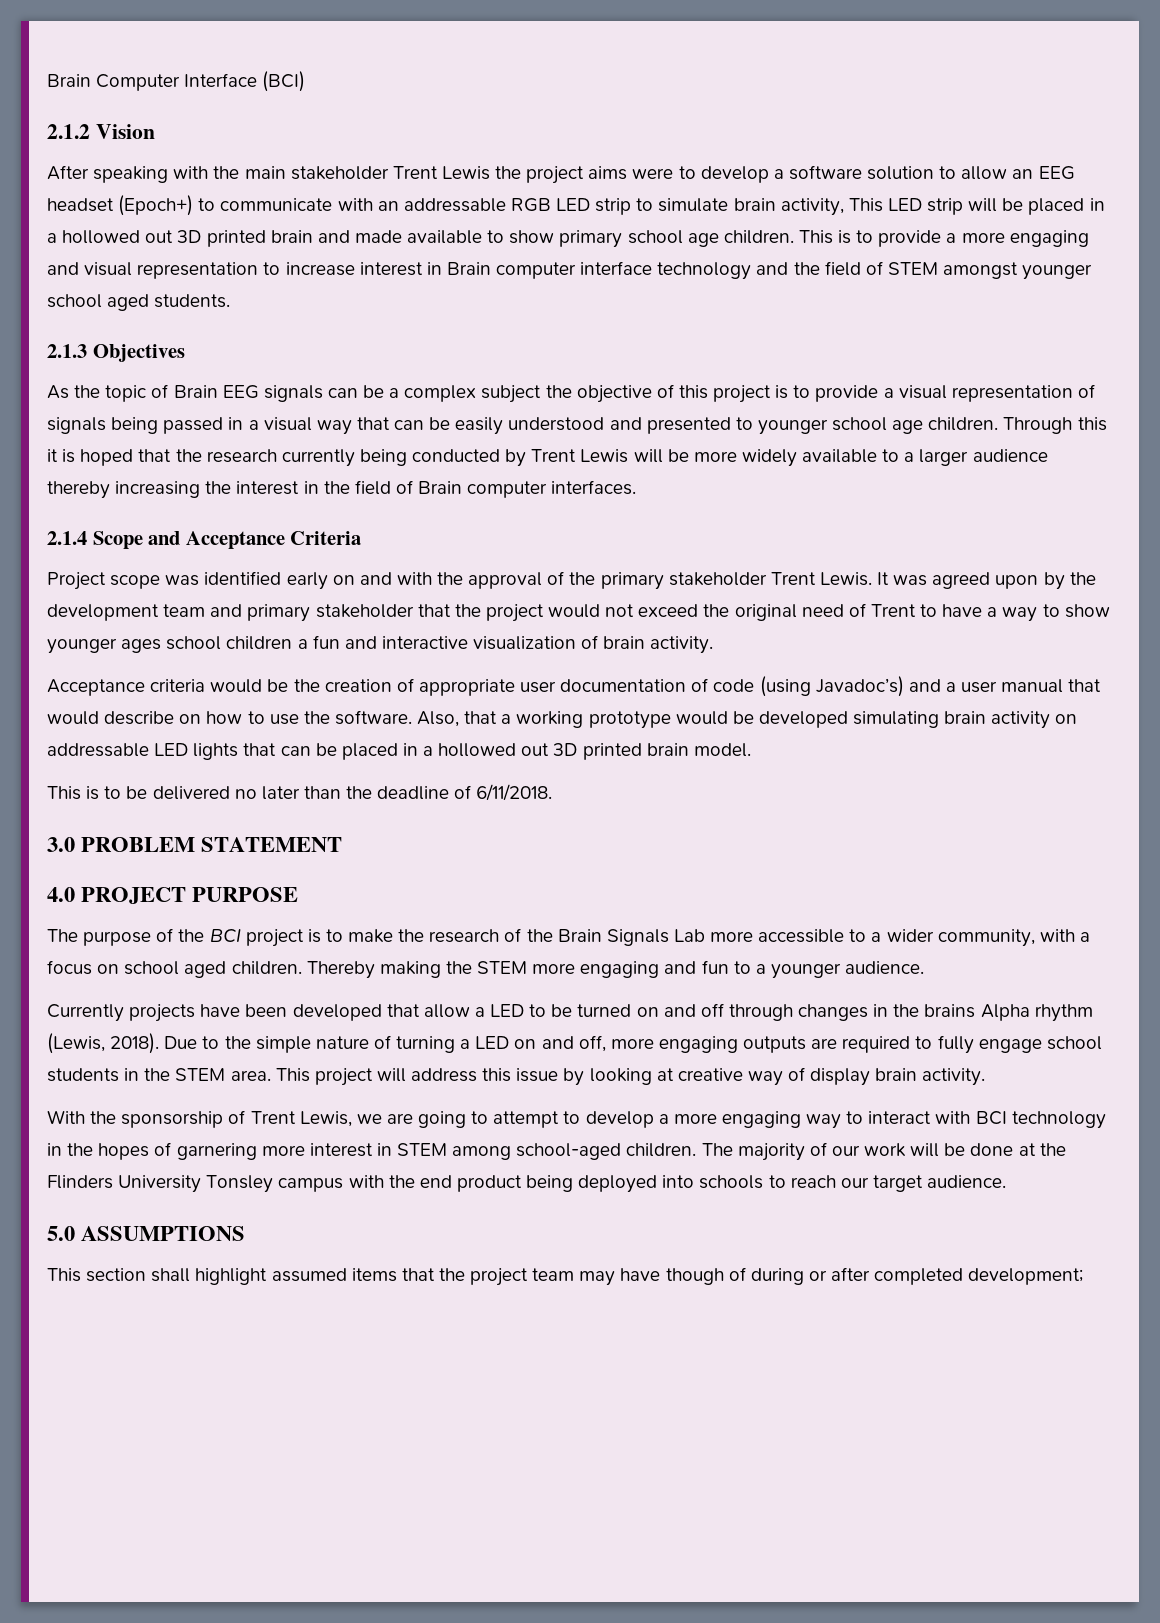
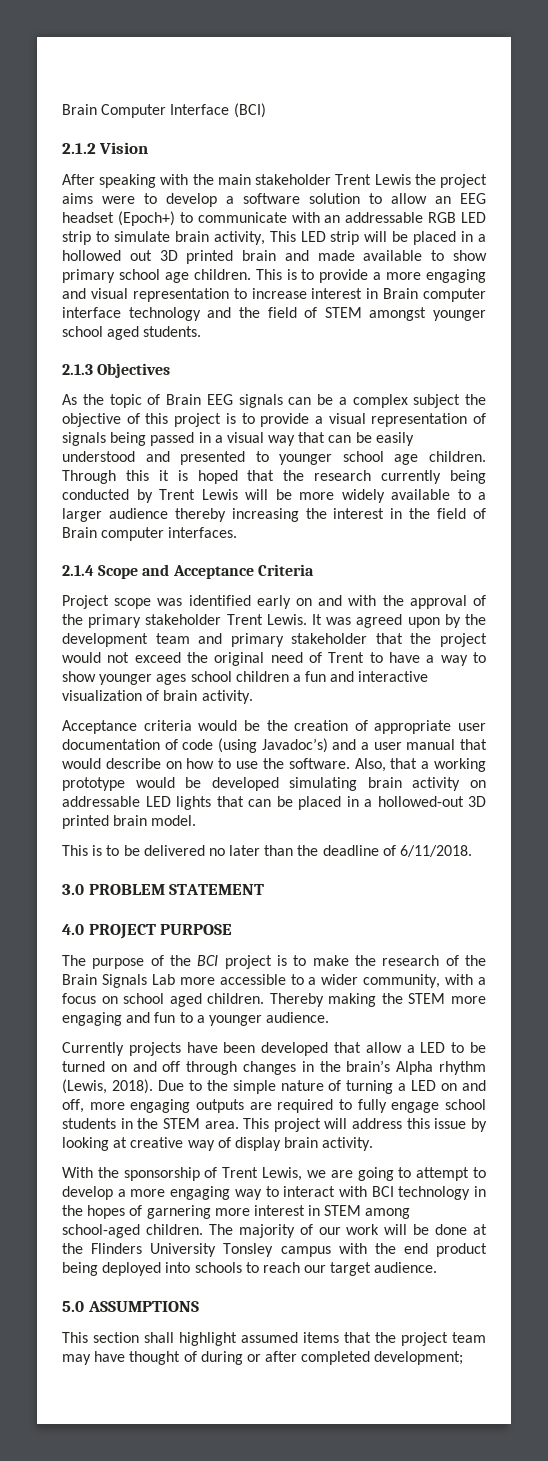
[438,743,550,757] hollowed out -> [377,796,464,807] hollowed-out
[924,1004,976,1018] brains -> [346,1060,391,1072] brain’s
[665,1268,724,1285] though -> [129,1351,181,1365] thought

